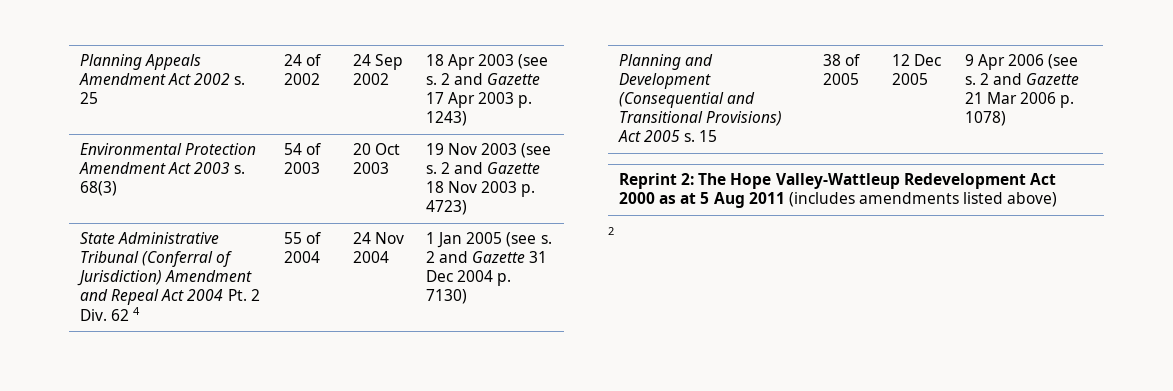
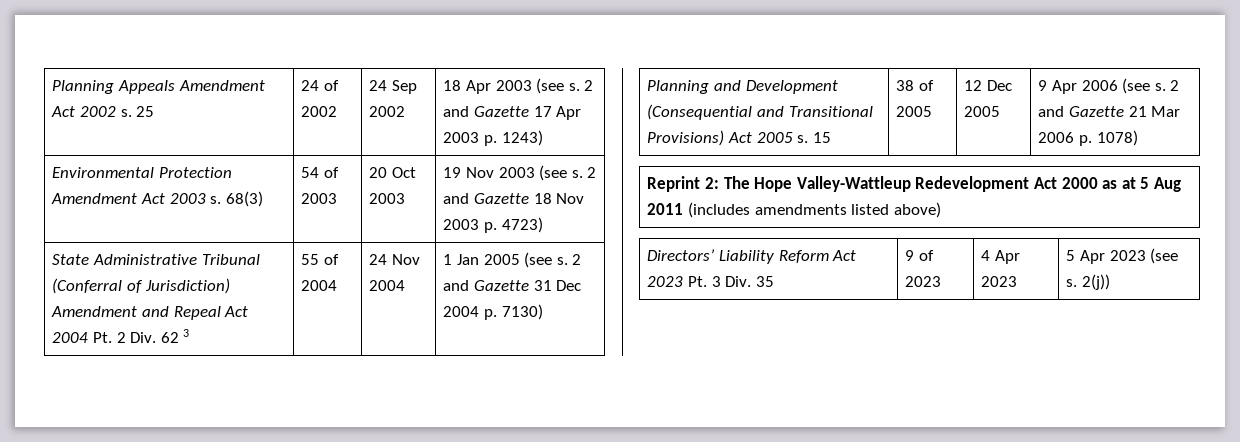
[133,307,141,315] 4 -> [183,329,190,337] 3
[608,227,614,235] // 2 -> [647,249,857,264] [647,276,774,287] [905,250,934,261] [905,276,942,287] [981,250,1020,264] [981,276,1018,287] [1066,248,1179,264] [1066,274,1110,290] // Directors’ Liability Reform Act 2023 Pt. 3 Div. 35 | 9 of 2023 | 4 Apr 2023 | 5 Apr 2023 (see s. 2(j))

